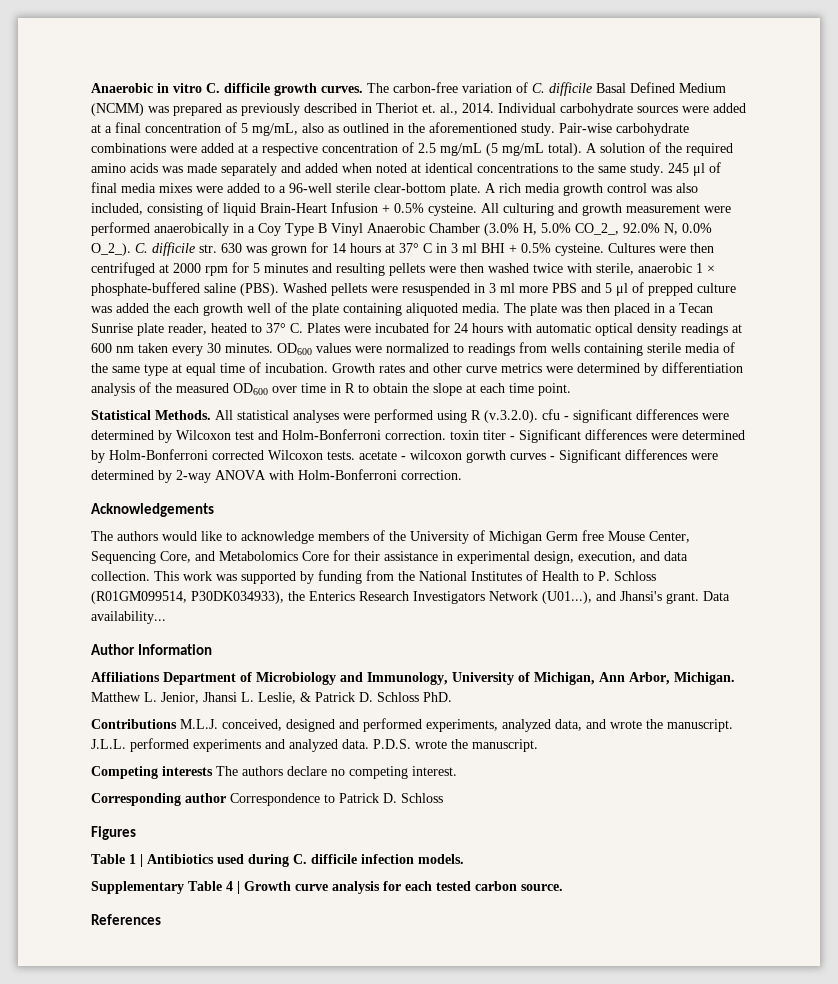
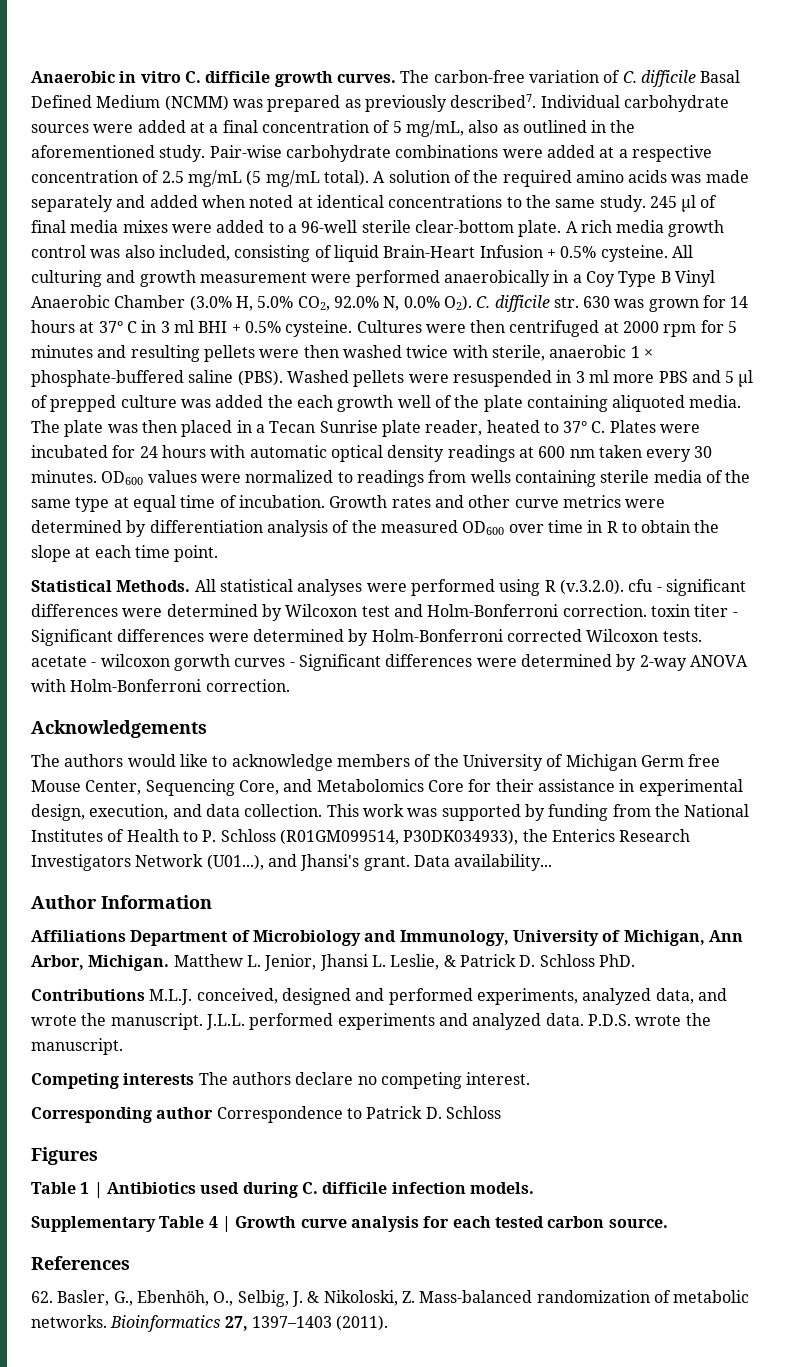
[304,103,494,115] described in Theriot et. al., 2014. -> [450,94,537,108] described7.
[575,223,619,235] CO_2_, -> [297,296,330,311] CO2,
[91,243,131,256] O_2_). -> [443,295,472,311] O2).
(161, 919) none -> [31,1290,750,1307] [31,1315,389,1332] // 62. Basler, G., Ebenhöh, O., Selbig, J. & Nikoloski, Z. Mass-balanced randomization of metabolic networks. Bioinformatics 27, 1397–1403 (2011).

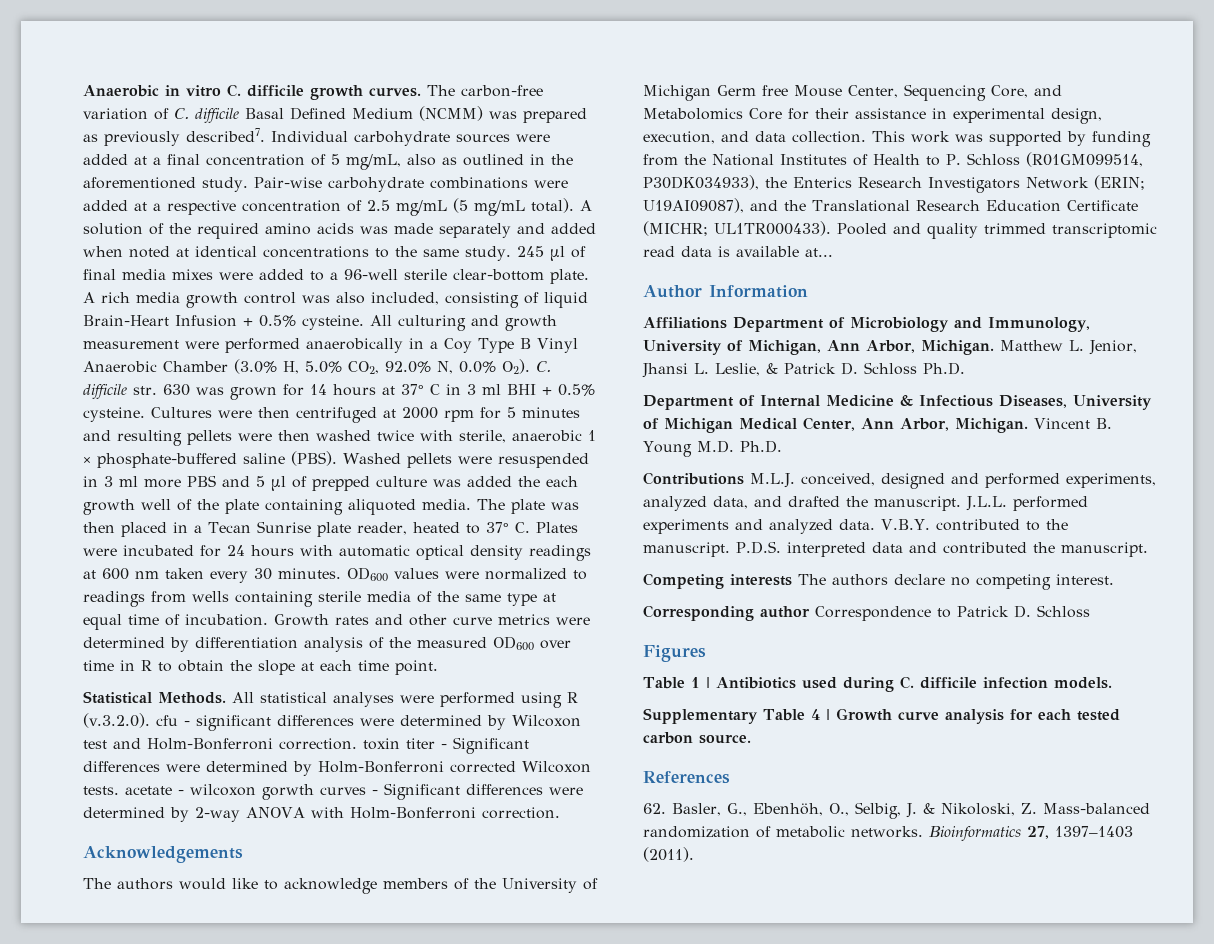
[206,854,553,871] (U01...), and Jhansi's grant. Data availability... -> [1094,175,1145,190] [643,198,1138,213] [643,221,1157,239] [643,246,833,257] (ERIN; U19AI09087), and the Translational Research Education Certificate (MICHR; UL1TR000433). Pooled and quality trimmed transcriptomic read data is available at...
[598,954,635,967] PhD. -> [923,362,965,375] [643,395,1152,410] [643,417,1112,433] [643,440,782,457] Ph.D. // Department of Internal Medicine & Infectious Diseases, University of Michigan Medical Center, Ann Arbor, Michigan. Vincent B. Young M.D. Ph.D.
[31,1015,77,1026] wrote -> [788,496,840,507] drafted
[587,1014,682,1026] P.D.S. wrote -> [881,519,1068,531] [643,541,1027,557] V.B.Y. contributed to the manuscript. P.D.S. interpreted data and contributed

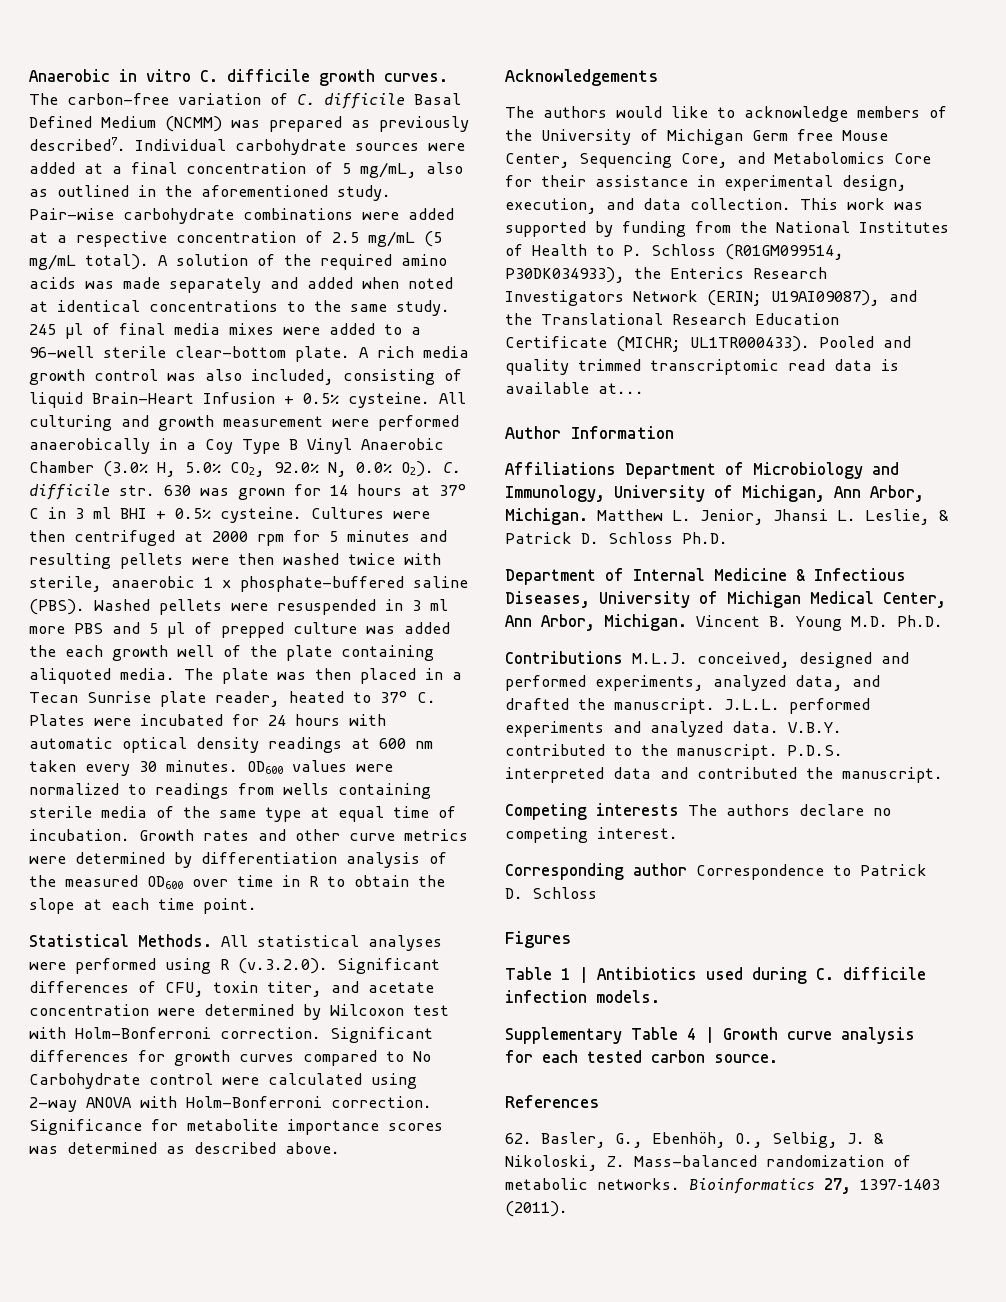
[155,715,354,731] cfu - significant differences -> [337,958,440,974] [29,981,434,997] [29,1004,149,1016] Significant differences of CFU, toxin titer, and acetate concentration
[113,737,529,754] [83,761,591,776] [83,783,583,800] [83,807,189,822] and Holm-Bonferroni correction. toxin titer - Significant differences were determined by Holm-Bonferroni corrected Wilcoxon tests. acetate - wilcoxon gorwth curves - Significant differences were determined by -> [29,1027,433,1043] [29,1050,431,1066] [29,1073,417,1089] with Holm-Bonferroni correction. Significant differences for growth curves compared to No Carbohydrate control were calculated using
(560, 813) none -> [29,1119,443,1135] [29,1142,340,1154] Significance for metabolite importance scores was determined as described above.

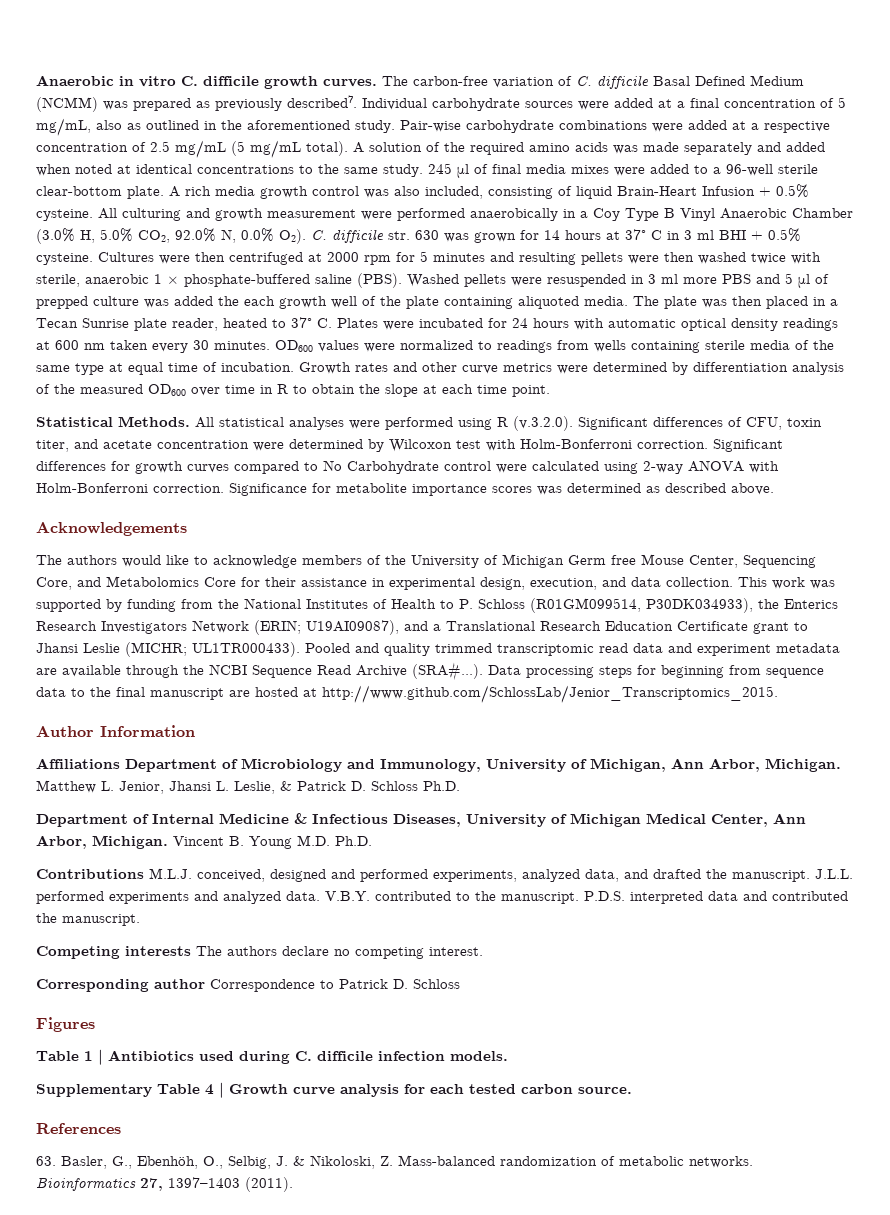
[505,313,532,325] the -> [433,624,441,631] a
(607, 342) none -> [753,622,808,634] [36,643,120,653] grant to Jhansi Leslie
[881,359,899,371] [505,382,644,394] is available at... -> [668,643,840,656] [36,662,824,681] [36,685,778,703] and experiment metadata are available through the NCBI Sequence Read Archive (SRA#...). Data processing steps for beginning from sequence data to the final manuscript are hosted at http://www.github.com/SchlossLab/Jenior_Transcriptomics_2015.
[505,1133,532,1144] 62. -> [36,1156,56,1166] 63.

